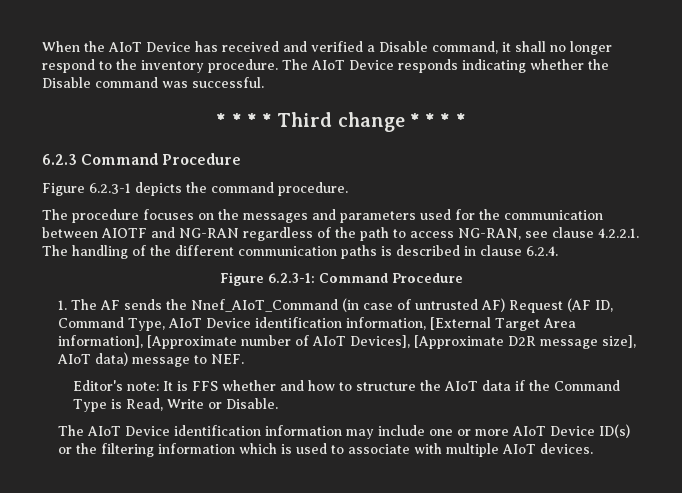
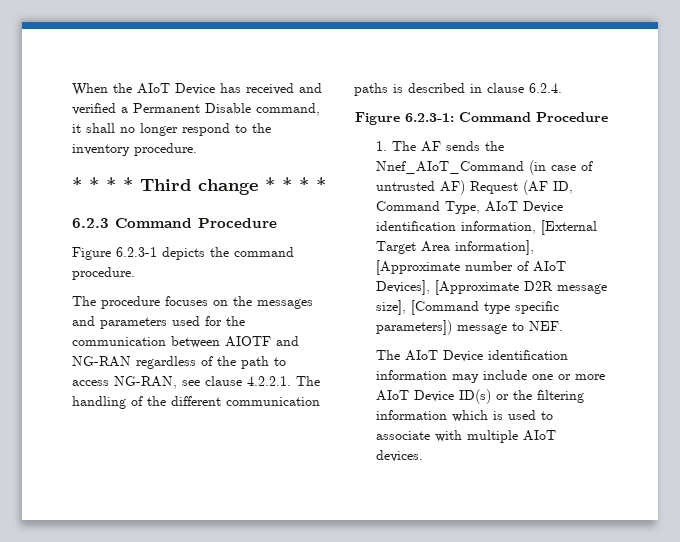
(375, 48) none -> [133,103,200,113] Permanent
[282,59,609,73] [42,77,264,88] The AIoT Device responds indicating whether the Disable command was successful. -> (197, 149) none
[56,352,128,366] AIoT data) -> [411,300,560,315] [376,320,453,335] [Command type specific parameters])
[73,380,621,391] [73,398,279,412] // Editor's note: It is FFS whether and how to structure the AIoT data if the Command Type is Read, Write or Disable. -> (564, 326) none

